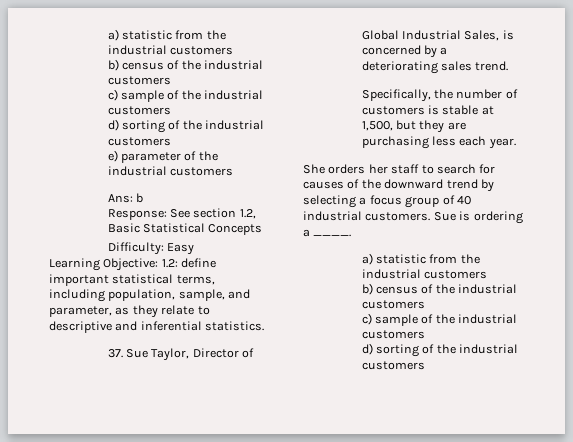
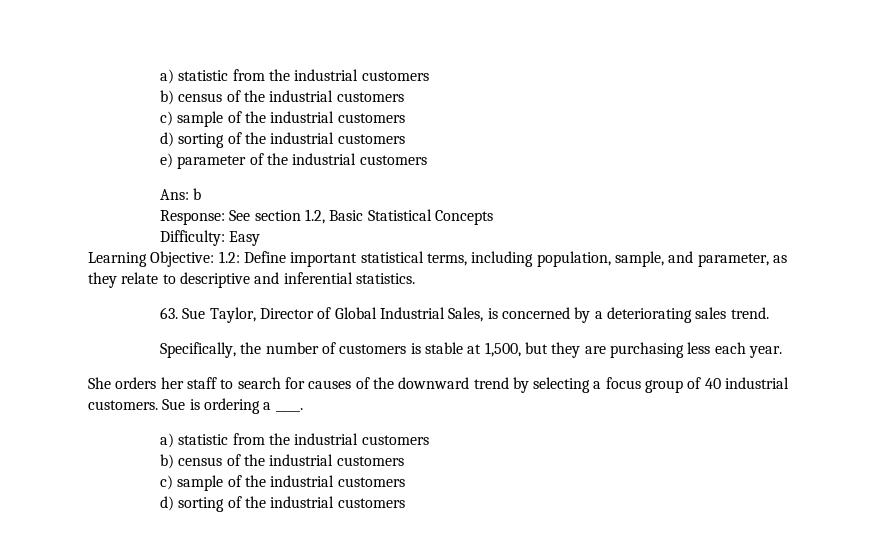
[181,258,217,268] define -> [243,251,286,263] Define
[107,349,123,358] 37. -> [160,307,179,319] 63.

